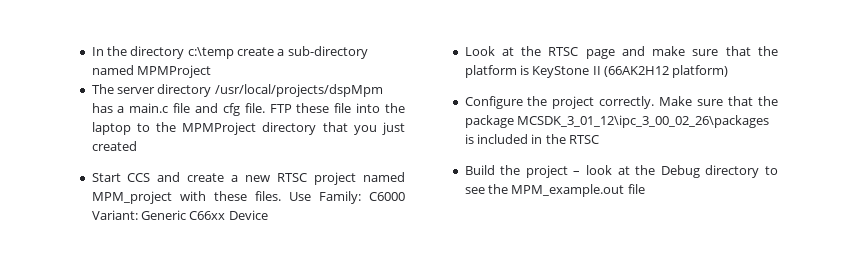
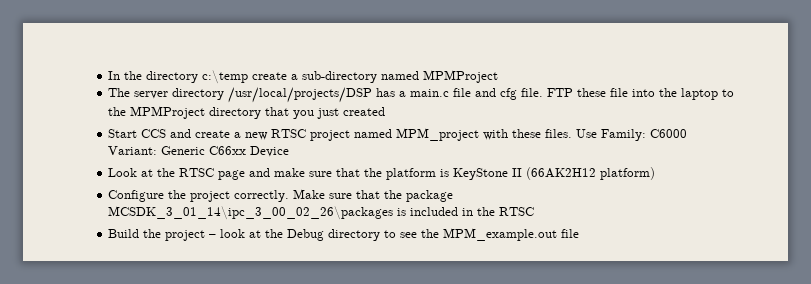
[214,84,383,97] /usr/local/projects/dspMpm -> [228,87,373,103] /usr/local/projects/DSP
[516,115,769,128] MCSDK_3_01_12\ipc_3_00_02_26\packages -> [108,206,394,220] MCSDK_3_01_14\ipc_3_00_02_26\packages

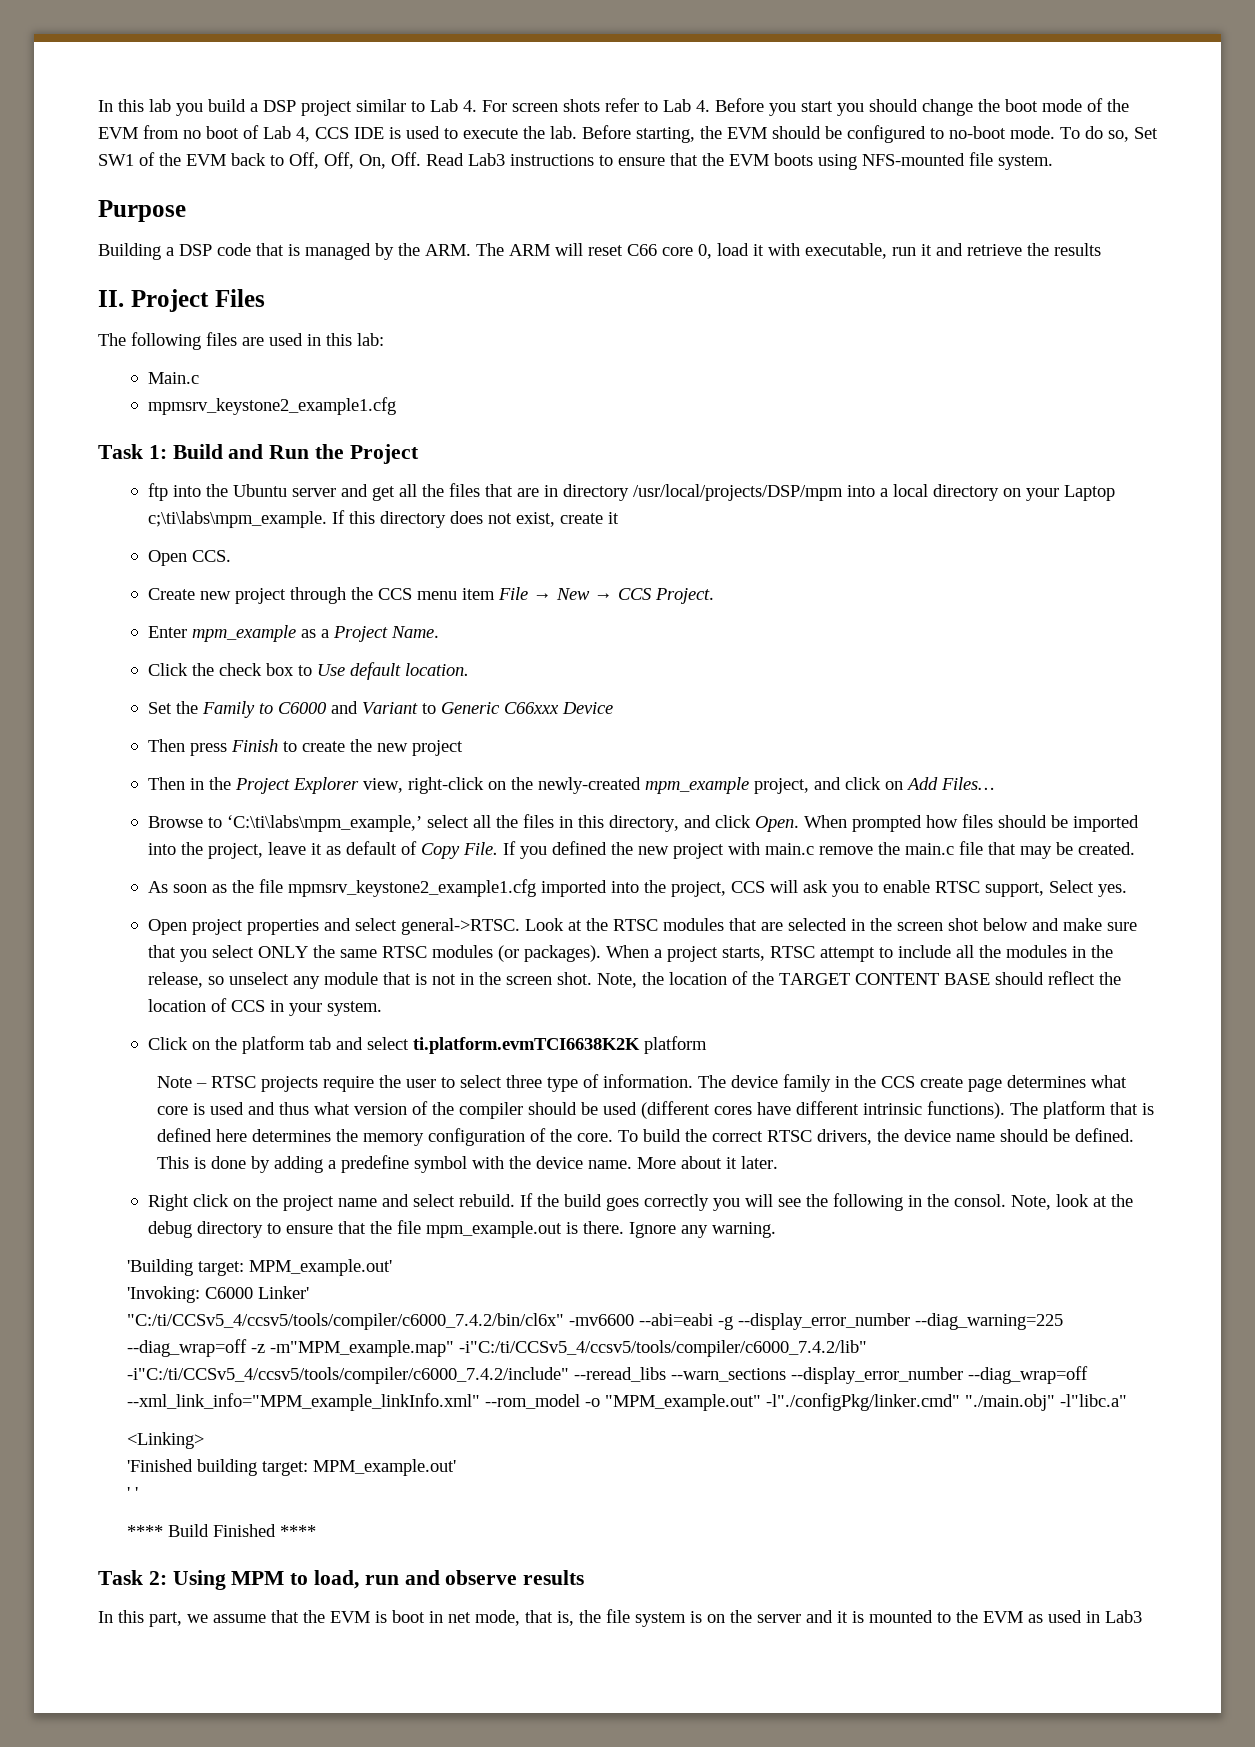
[108,70,499,84] [108,87,735,103] [108,106,386,119] [108,128,688,141] [108,146,290,157] [108,167,656,180] [108,189,454,202] [108,206,535,220] [108,229,217,241] In the directory c:\temp create a sub-directory named MPMProject // The server directory /usr/local/projects/DSP has a main.c file and cfg file. FTP these file into the laptop to the MPMProject directory that you just created // Start CCS and create a new RTSC project named MPM_project with these files. Use Family: C6000 Variant: Generic C66xx Device // Look at the RTSC page and make sure that the platform is KeyStone II (66AK2H12 platform) // Configure the project correctly. Make sure that the package MCSDK_3_01_14\ipc_3_00_02_26\packages is included in the RTSC // Build the project – -> [98,98,1129,116] [98,125,1158,143] [98,152,1053,170] [98,200,186,222] [98,243,1101,260] [98,289,265,312] [98,332,384,350] [147,372,199,384] [147,397,396,415] [98,444,419,464] [147,483,1115,501] [147,510,619,528] [147,550,231,566] [147,587,714,604] [147,625,439,642] [147,662,469,680] [147,701,613,718] [147,739,463,756] [147,777,994,794] [147,814,1139,832] [147,841,1135,859] [147,879,1127,897] [147,918,1137,935] [147,945,1113,962] [147,971,1121,989] [147,998,382,1016] [147,1036,707,1054] [156,1074,1127,1092] [156,1101,1154,1119] [156,1128,1134,1146] [156,1155,778,1173] [147,1193,1051,1211] In this lab you build a DSP project similar to Lab 4. For screen shots refer to Lab 4. Before you start you should change the boot mode of the EVM from no boot of Lab 4, CCS IDE is used to execute the lab. Before starting, the EVM should be configured to no-boot mode. To do so, Set SW1 of the EVM back to Off, Off, On, Off. Read Lab3 instructions to ensure that the EVM boots using NFS-mounted file system. // Purpose // Building a DSP code that is managed by the ARM. The ARM will reset C66 core 0, load it with executable, run it and retrieve the results // II. Project Files // The following files are used in this lab: // Main.c // mpmsrv_keystone2_example1.cfg // Task 1: Build and Run the Project // ftp into the Ubuntu server and get all the files that are in directory /usr/local/projects/DSP/mpm into a local directory on your Laptop c;\ti\labs\mpm_example. If this directory does not exist, create it // Open CCS. // Create new project through the CCS menu item File → New → CCS Project. // Enter mpm_example as a Project Name. // Click the check box to Use default location. // Set the Family to C6000 and Variant to Generic C66xxx Device // Then press Finish to create the new project // Then in the Project Explorer view, right-click on the newly-created mpm_example project, and click on Add Files… // Browse to ‘C:\ti\labs\mpm_example,’ select all the files in this directory, and click Open. When prompted how files should be imported into the project, leave it as default of Copy File. If you defined the new project with main.c remove the main.c file that may be created. // As soon as the file mpmsrv_keystone2_example1.cfg imported into the project, CCS will ask you to enable RTSC support, Select yes. // Open project properties and select general->RTSC. Look at the RTSC modules that are selected in the screen shot below and make sure that you select ONLY the same RTSC modules (or packages). When a project starts, RTSC attempt to include all the modules in the release, so unselect any module that is not in the screen shot. Note, the location of the TARGET CONTENT BASE should reflect the location of CCS in your system. // Click on the platform tab and select ti.platform.evmTCI6638K2K platform // Note – RTSC projects require the user to select three type of information. The device family in the CCS create page determines what core is used and thus what version of the compiler should be used (different cores have different intrinsic functions). The platform that is defined here determines the memory configuration of the core. To build the correct RTSC drivers, the device name should be defined. This is done by adding a predefine symbol with the device name. More about it later. // Right click on the project name and select rebuild. If the build goes correctly you will see the following in the consol. Note,
[287,229,325,241] Debug -> [147,1221,192,1238] debug
[400,228,580,241] see the MPM_example.out file -> [285,1220,776,1238] [127,1259,393,1276] [127,1286,310,1303] [127,1313,1064,1330] [127,1339,868,1357] [127,1366,1089,1384] [127,1393,1128,1411] [127,1432,205,1449] [127,1459,457,1476] [127,1487,139,1499] [127,1524,317,1537] [98,1570,585,1590] [98,1609,1142,1627] ensure that the file mpm_example.out is there. Ignore any warning. // 'Building target: MPM_example.out' // 'Invoking: C6000 Linker' // "C:/ti/CCSv5_4/ccsv5/tools/compiler/c6000_7.4.2/bin/cl6x" -mv6600 --abi=eabi -g --display_error_number --diag_warning=225 --diag_wrap=off -z -m"MPM_example.map" -i"C:/ti/CCSv5_4/ccsv5/tools/compiler/c6000_7.4.2/lib" -i"C:/ti/CCSv5_4/ccsv5/tools/compiler/c6000_7.4.2/include" --reread_libs --warn_sections --display_error_number --diag_wrap=off --xml_link_info="MPM_example_linkInfo.xml" --rom_model -o "MPM_example.out" -l"./configPkg/linker.cmd" "./main.obj" -l"libc.a" // <Linking> // 'Finished building target: MPM_example.out' // ' ' // **** Build Finished **** // Task 2: Using MPM to load, run and observe results // In this part, we assume that the EVM is boot in net mode, that is, the file system is on the server and it is mounted to the EVM as used in Lab3

